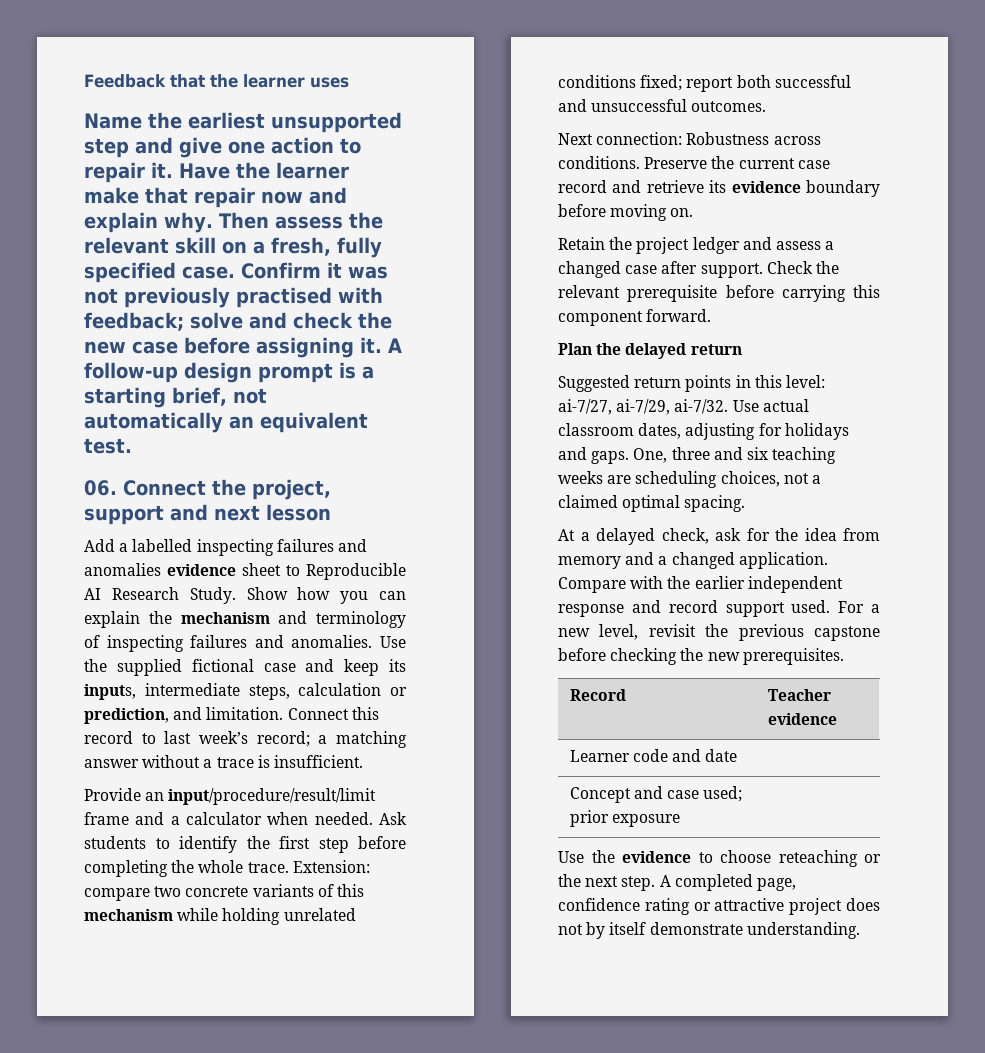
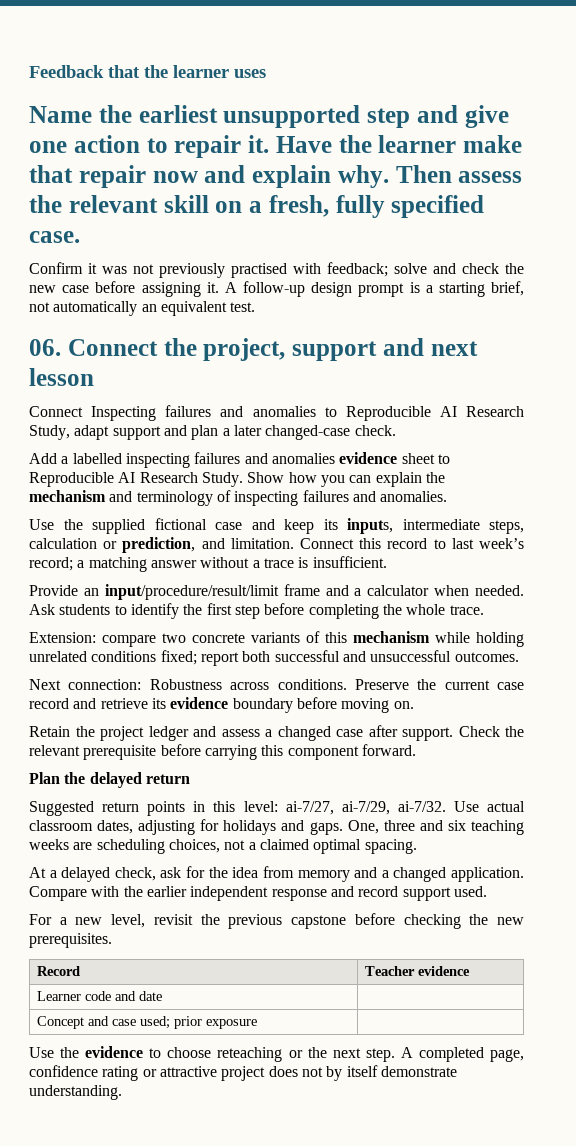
(235, 272) none -> (80, 237) //
(331, 512) none -> [29,405,524,421] [29,425,396,440] // Connect Inspecting failures and anomalies to Reproducible AI Research Study, adapt support and plan a later changed-case check.
(373, 641) none -> (448, 496) //
(289, 867) none -> (484, 610) //
(831, 606) none -> (487, 891) //

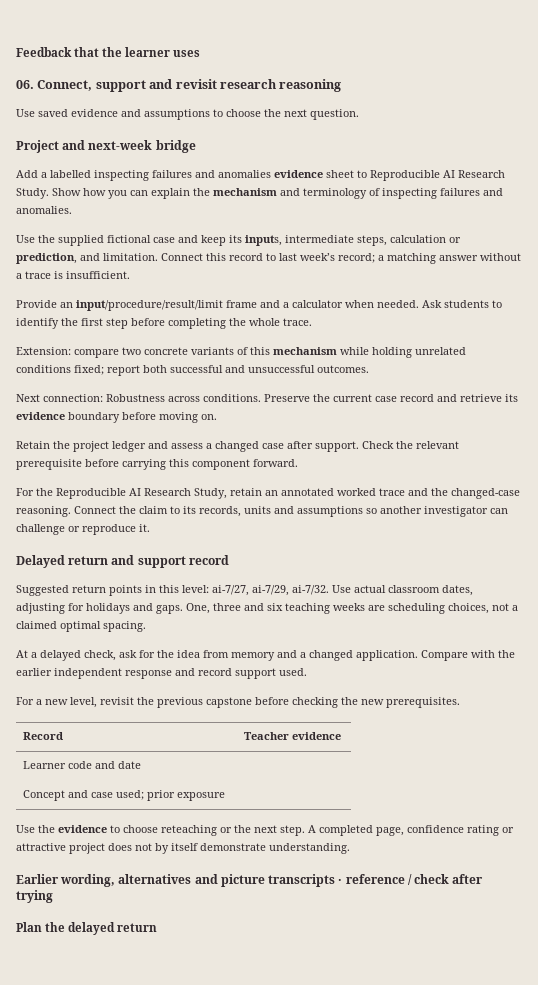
[29,105,509,128] [29,135,522,158] [29,165,523,188] [29,195,485,218] [29,231,80,243] [29,262,524,278] [29,281,525,297] [29,301,256,316] [29,338,478,361] [29,368,94,386] [29,405,524,421] [29,425,396,440] Name the earliest unsupported step and give one action to repair it. Have the learner make that repair now and explain why. Then assess the relevant skill on a fresh, fully specified case. // Confirm it was not previously practised with feedback; solve and check the new case before assigning it. A follow-up design prompt is a starting brief, not automatically an equivalent test. // 06. Connect the project, support and next lesson // Connect Inspecting failures and anomalies to Reproducible AI Research Study, adapt support and plan a later changed-case check. -> [16,79,342,92] [16,109,359,120] [16,140,196,153] 06. Connect, support and revisit research reasoning // Use saved evidence and assumptions to choose the next question. // Project and next-week bridge
[29,772,190,788] Plan the delayed return -> [16,488,520,499] [16,506,508,517] [16,524,150,535] [16,555,229,568] For the Reproducible AI Research Study, retain an annotated worked trace and the changed-case reasoning. Connect the claim to its records, units and assumptions so another investigator can challenge or reproduce it. // Delayed return and support record
(122, 1092) none -> [16,874,484,887] [16,890,53,903] [16,922,158,935] // Earlier wording, alternatives and picture transcripts · reference / check after trying // Plan the delayed return

